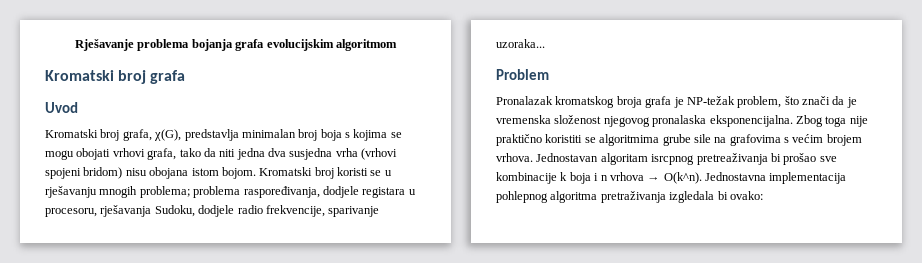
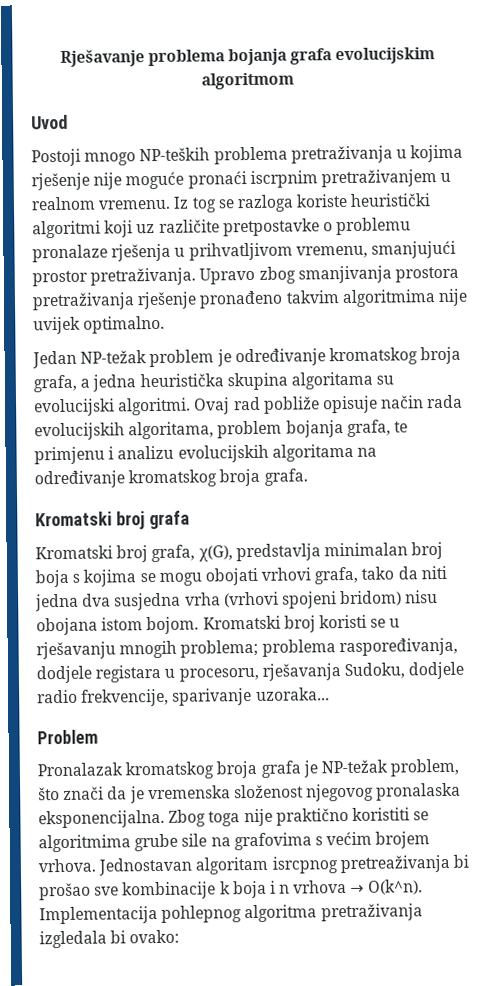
(397, 45) none -> [31,114,68,130] [31,144,464,167] [31,169,452,191] [31,193,432,213] [32,217,412,239] [32,240,456,263] [32,265,459,287] [32,288,468,311] [33,315,166,335] [32,346,462,369] [33,371,395,393] [34,394,464,417] [34,419,408,441] [34,443,377,465] [34,468,308,489] // Uvod // Postoji mnogo NP-teških problema pretraživanja u kojima rješenje nije moguće pronaći iscrpnim pretraživanjem u realnom vremenu. Iz tog se razloga koriste heuristički algoritmi koji uz različite pretpostavke o problemu pronalaze rješenja u prihvatljivom vremenu, smanjujući prostor pretraživanja. Upravo zbog smanjivanja prostora pretraživanja rješenje pronađeno takvim algoritmima nije uvijek optimalno. // Jedan NP-težak problem je određivanje kromatskog broja grafa, a jedna heuristička skupina algoritama su evolucijski algoritmi. Ovaj rad pobliže opisuje način rada evolucijskih algoritama, problem bojanja grafa, te primjenu i analizu evolucijskih algoritama na određivanje kromatskog broja grafa.
[45,102,78,113] // Uvod -> (190, 520) none
[705,172,847,184] Jednostavna implementacija -> [39,906,158,925] Implementacija

